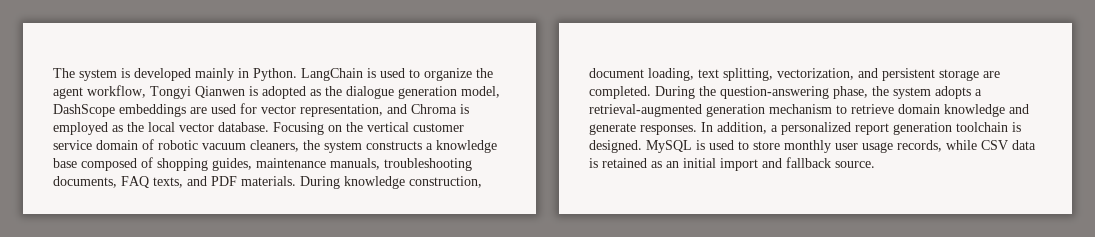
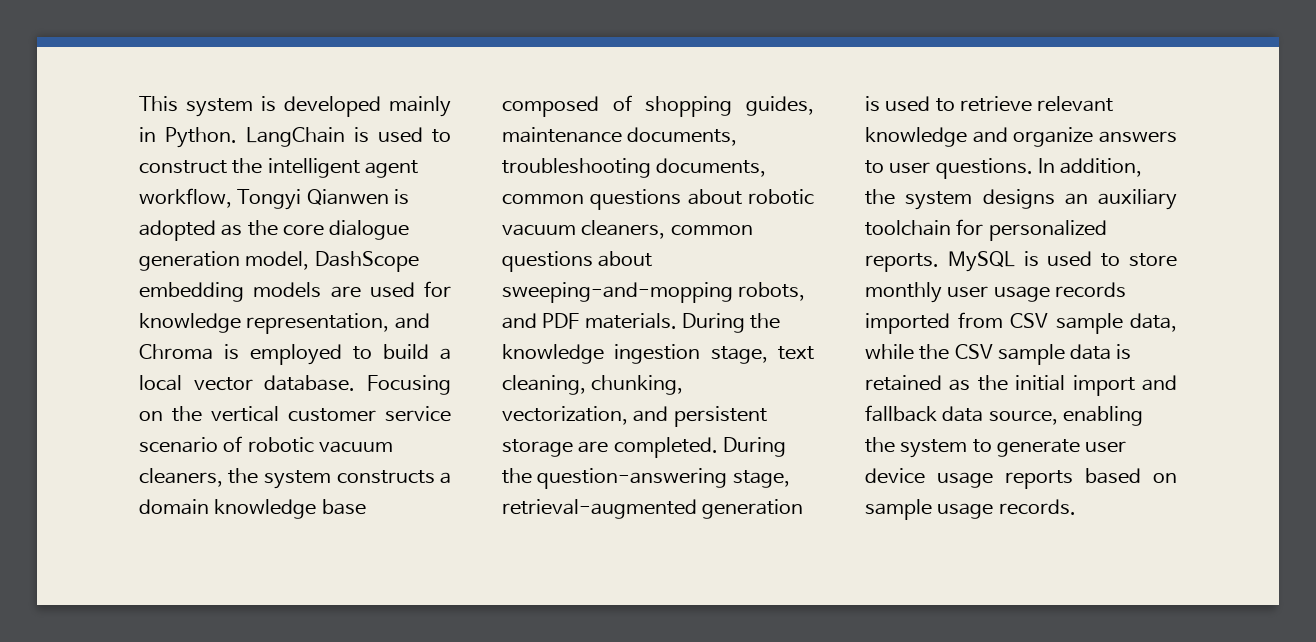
[53,68,75,78] The -> [139,96,178,112] This
[424,68,493,81] organize the -> [139,158,360,178] construct the intelligent
(342, 91) none -> [282,224,324,236] core
[119,104,186,117] embeddings -> [139,282,322,302] embedding models
[261,105,296,114] vector -> [139,313,241,333] knowledge
[112,122,144,132] as the -> [353,344,451,360] to build a
[96,140,138,150] domain -> [139,437,218,453] scenario
(433, 146) none -> [139,499,209,515] domain
[330,158,380,170] manuals, -> [627,127,738,146] documents,
[121,176,482,189] [589,68,773,81] FAQ texts, and PDF materials. During knowledge construction, document loading, text splitting, -> [502,189,814,210] [502,220,753,239] [502,251,653,272] [502,282,806,303] [502,313,781,333] [502,344,814,364] [502,375,684,395] common questions about robotic vacuum cleaners, common questions about sweeping-and-mopping robots, and PDF materials. During the knowledge ingestion stage, text cleaning, chunking,
[833,86,982,99] [589,104,1029,117] [589,122,1021,135] [589,140,642,153] phase, the system adopts a retrieval-augmented generation mechanism to retrieve domain knowledge and generate responses. In addition, a personalized report generation toolchain is designed. -> [732,470,790,488] [502,499,804,519] [865,96,1114,112] [865,127,1178,147] [865,158,1143,179] [865,189,1178,210] [865,219,1107,241] [865,253,939,272] stage, retrieval-augmented generation is used to retrieve relevant knowledge and organize answers to user questions. In addition, the system designs an auxiliary toolchain for personalized reports.
[897,140,1008,152] records, while CSV -> [1054,282,1126,298] [865,312,1177,334] [865,344,1065,365] records imported from CSV sample data, while the CSV sample
[666,161,679,168] an -> [977,375,1008,391] the
[835,161,875,168] source. -> [942,406,1143,426] [865,437,1127,458] [865,468,1177,489] [865,499,1076,520] data source, enabling the system to generate user device usage reports based on sample usage records.

